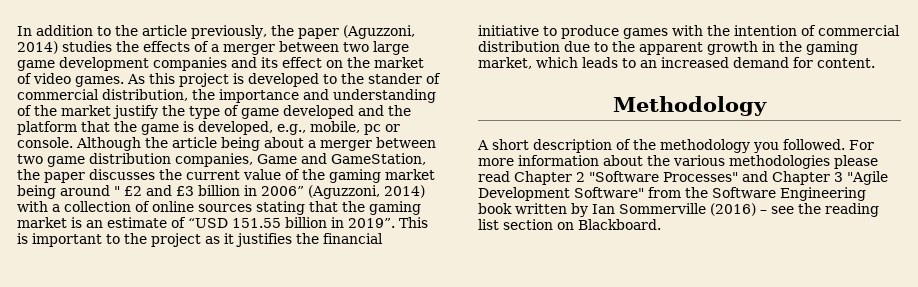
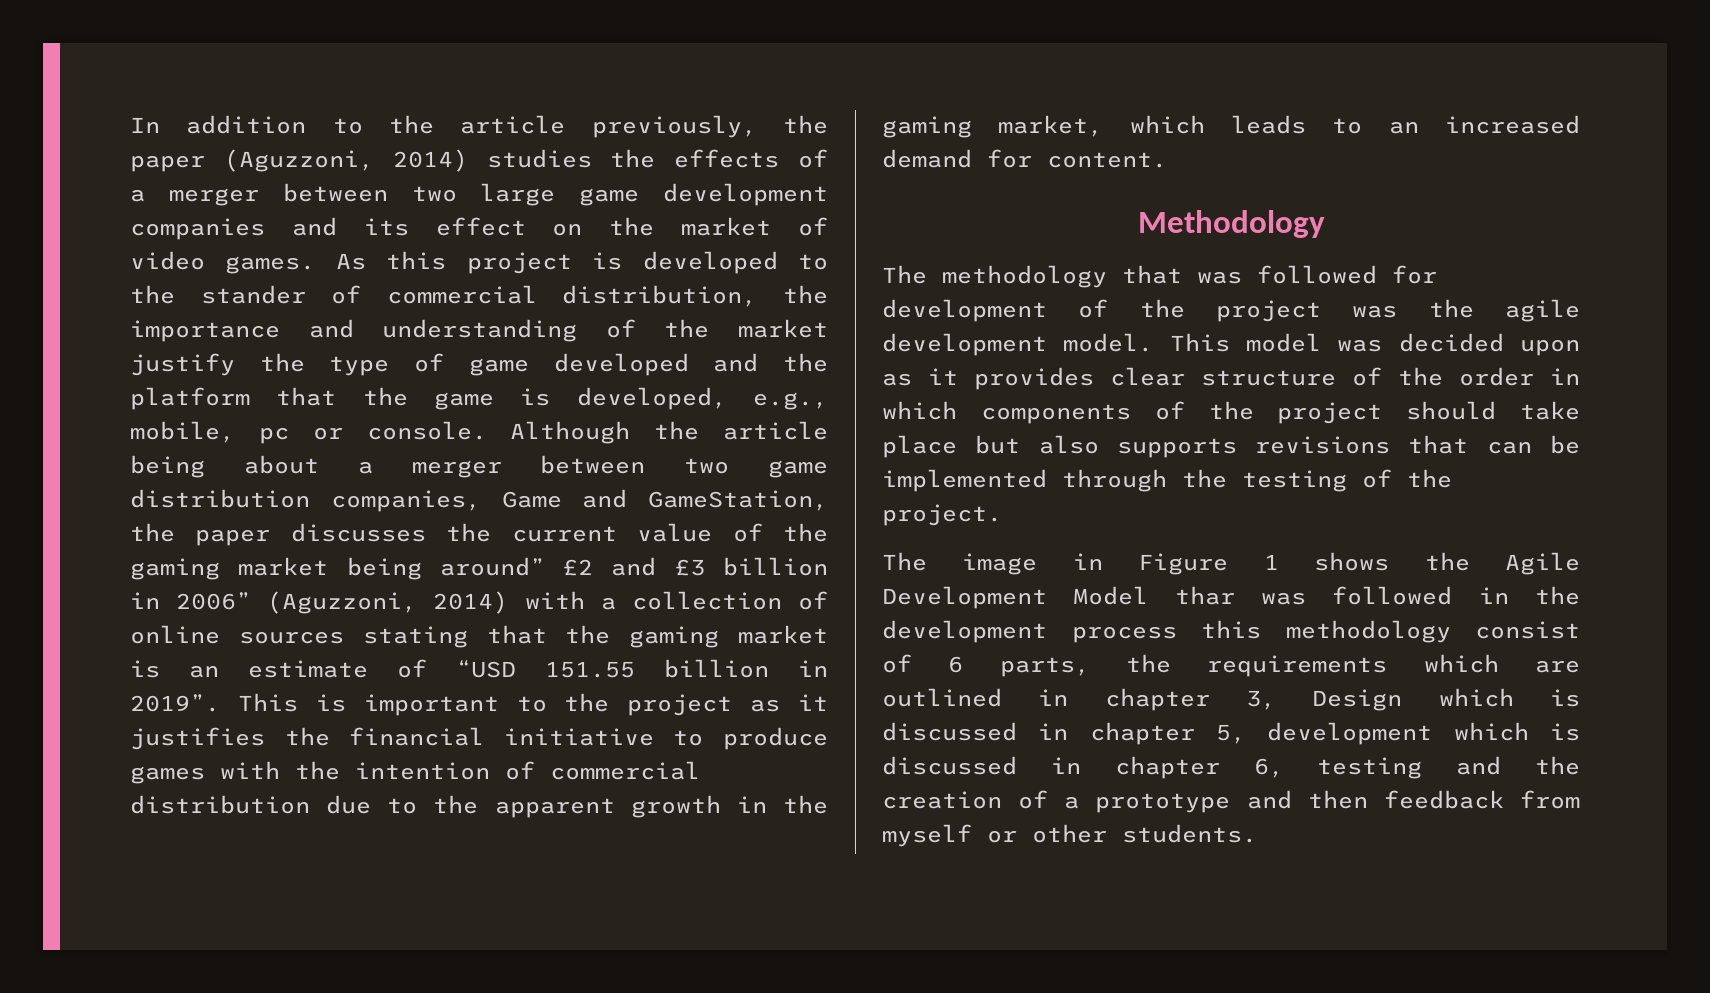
[60,185,120,196] around " -> [439,557,545,576] around”
[477,139,874,153] [478,155,878,169] [478,171,888,185] [478,187,866,201] [478,203,879,217] [478,219,661,230] A short description of the methodology you followed. For more information about the various methodologies please read Chapter 2 "Software Processes" and Chapter 3 "Agile Development Software" from the Software Engineering book written by Ian Sommerville (2016) – see the reading list section on Blackboard. -> [882,265,1437,288] [882,299,1580,322] [882,333,1580,356] [882,367,1580,390] [882,401,1580,424] [882,435,1580,458] [882,469,1452,492] [882,504,1002,526] [882,552,1580,575] [882,586,1580,609] [882,620,1580,643] [882,654,1580,677] [882,688,1580,711] [882,722,1580,745] [882,756,1580,779] [882,790,1580,813] [882,824,1257,847] The methodology that was followed for development of the project was the agile development model. This model was decided upon as it provides clear structure of the order in which components of the project should take place but also supports revisions that can be implemented through the testing of the project. // The image in Figure 1 shows the Agile Development Model thar was followed in the development process this methodology consist of 6 parts, the requirements which are outlined in chapter 3, Design which is discussed in chapter 5, development which is discussed in chapter 6, testing and the creation of a prototype and then feedback from myself or other students.

